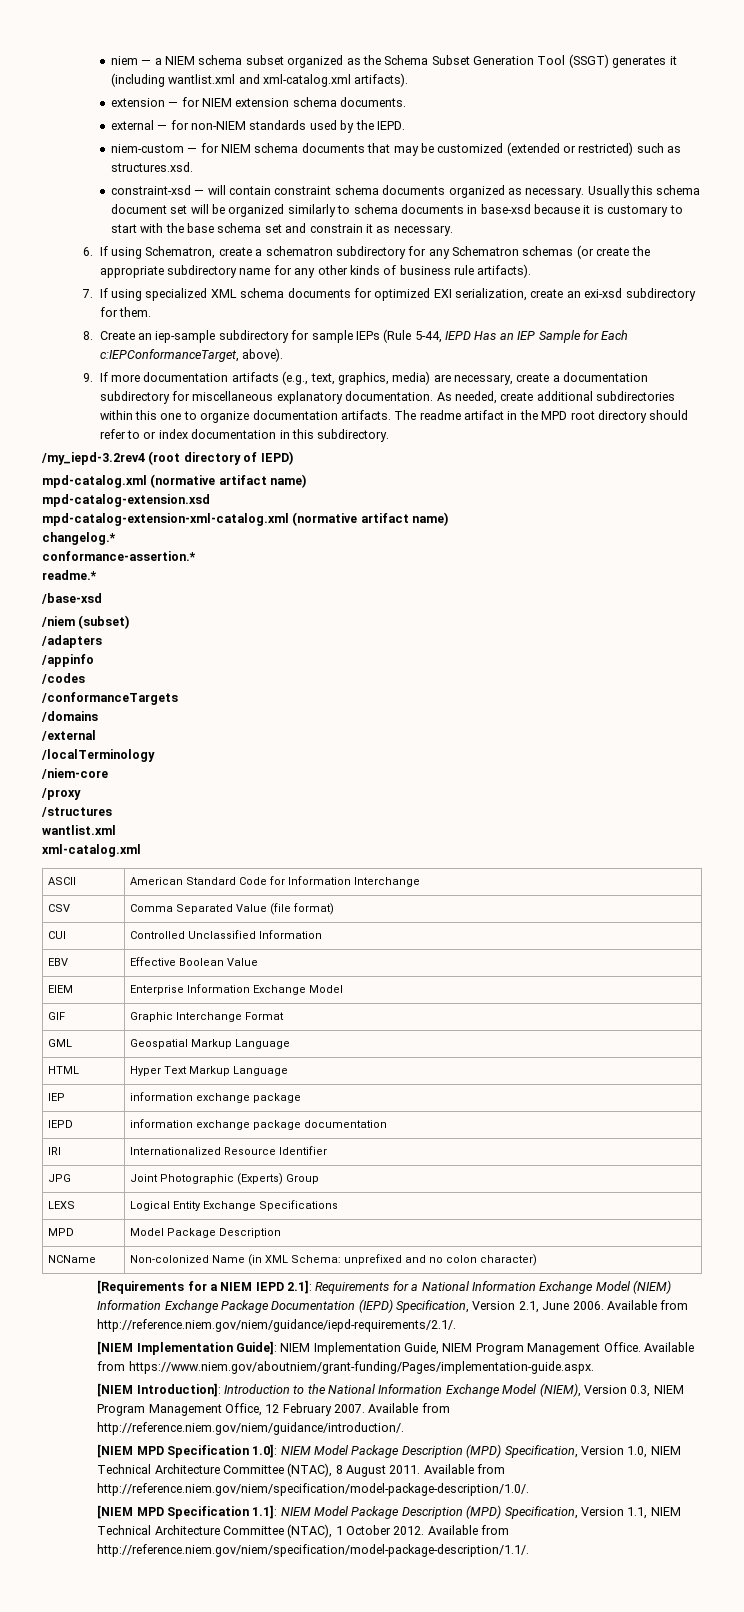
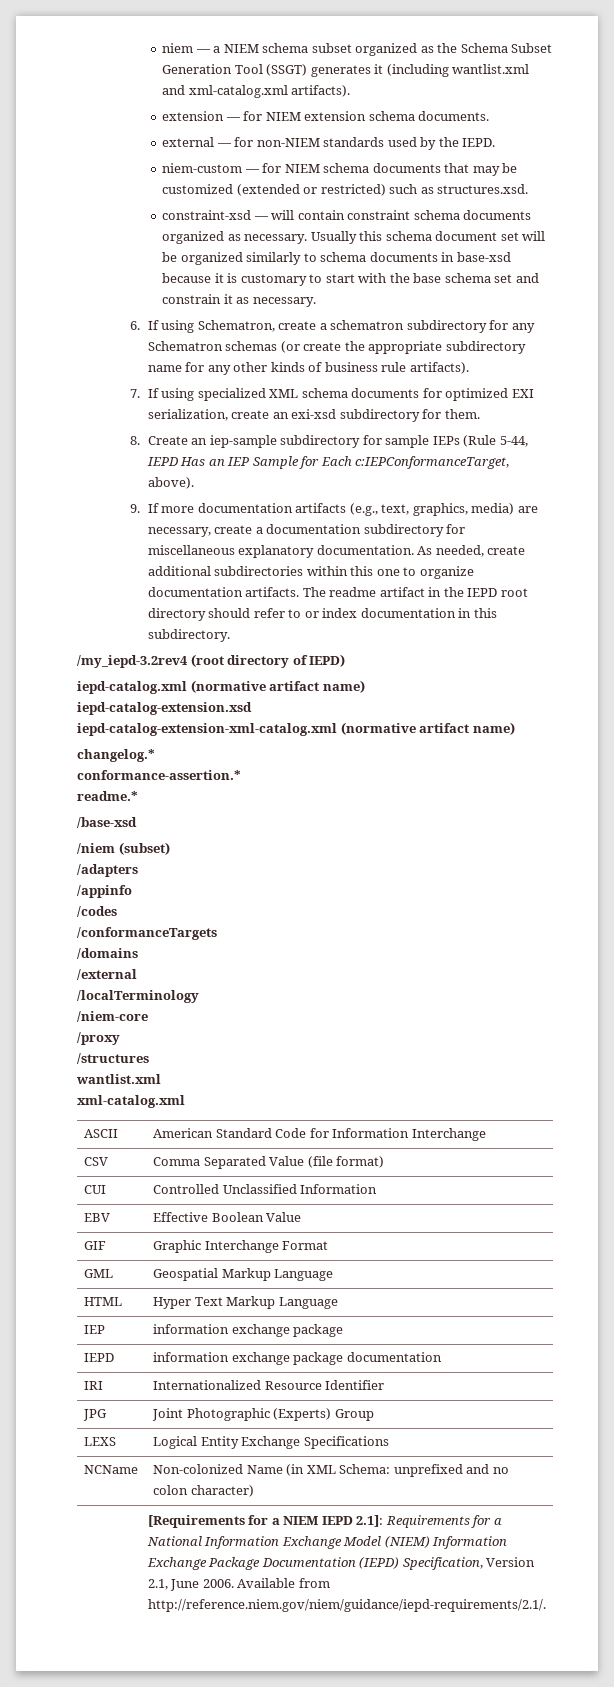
[541,411,568,420] MPD -> [467,588,498,597] IEPD
[42,474,307,488] [42,494,210,507] [42,513,289,526] mpd-catalog.xml (normative artifact name) // mpd-catalog-extension.xsd // mpd-catalog-extension-xml-catalog.xml -> [77,680,365,694] [77,702,252,715] [77,723,337,736] iepd-catalog.xml (normative artifact name) // iepd-catalog-extension.xsd // iepd-catalog-extension-xml-catalog.xml
[48,985,74,993] [130,984,344,995] // EIEM | Enterprise Information Exchange Model -> (302, 1217) none
[48,1228,75,1236] [130,1228,282,1238] // MPD | Model Package Description -> (389, 1442) none
[97,1341,694,1355] [97,1361,594,1374] [97,1383,684,1397] [97,1403,450,1416] [97,1422,405,1435] [97,1444,681,1458] [97,1463,506,1477] [97,1483,530,1496] [97,1505,681,1519] [97,1524,510,1538] [97,1544,530,1557] // [NIEM Implementation Guide]: NIEM Implementation Guide, NIEM Program Management Office. Available from https://www.niem.gov/aboutniem/grant-funding/Pages/implementation-guide.aspx. // [NIEM Introduction]: Introduction to the National Information Exchange Model (NIEM), Version 0.3, NIEM Program Management Office, 12 February 2007. Available from http://reference.niem.gov/niem/guidance/introduction/. // [NIEM MPD Specification 1.0]: NIEM Model Package Description (MPD) Specification, Version 1.0, NIEM Technical Architecture Committee (NTAC), 8 August 2011. Available from http://reference.niem.gov/niem/specification/model-package-description/1.0/. // [NIEM MPD Specification 1.1]: NIEM Model Package Description (MPD) Specification, Version 1.1, NIEM Technical Architecture Committee (NTAC), 1 October 2012. Available from http://reference.niem.gov/niem/specification/model-package-description/1.1/. -> (546, 1605) none

